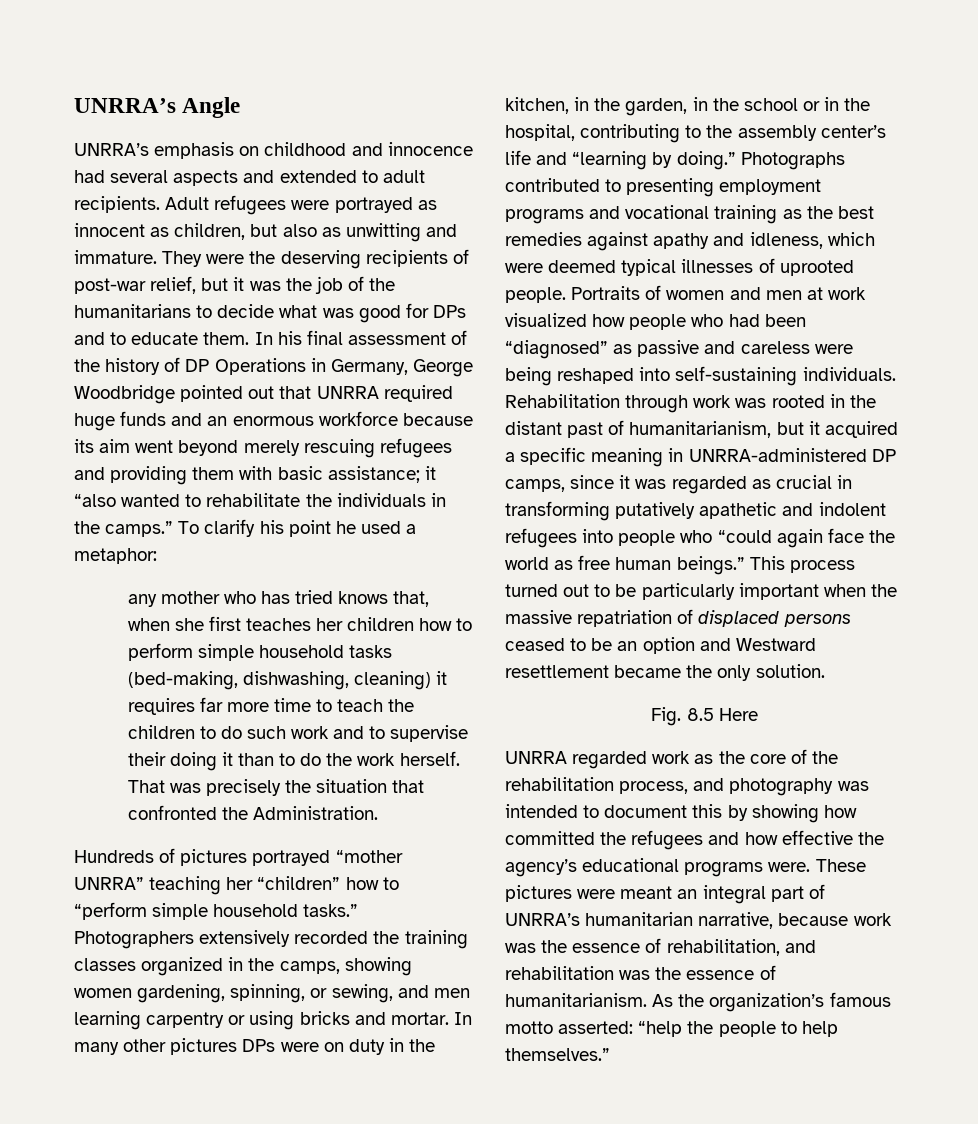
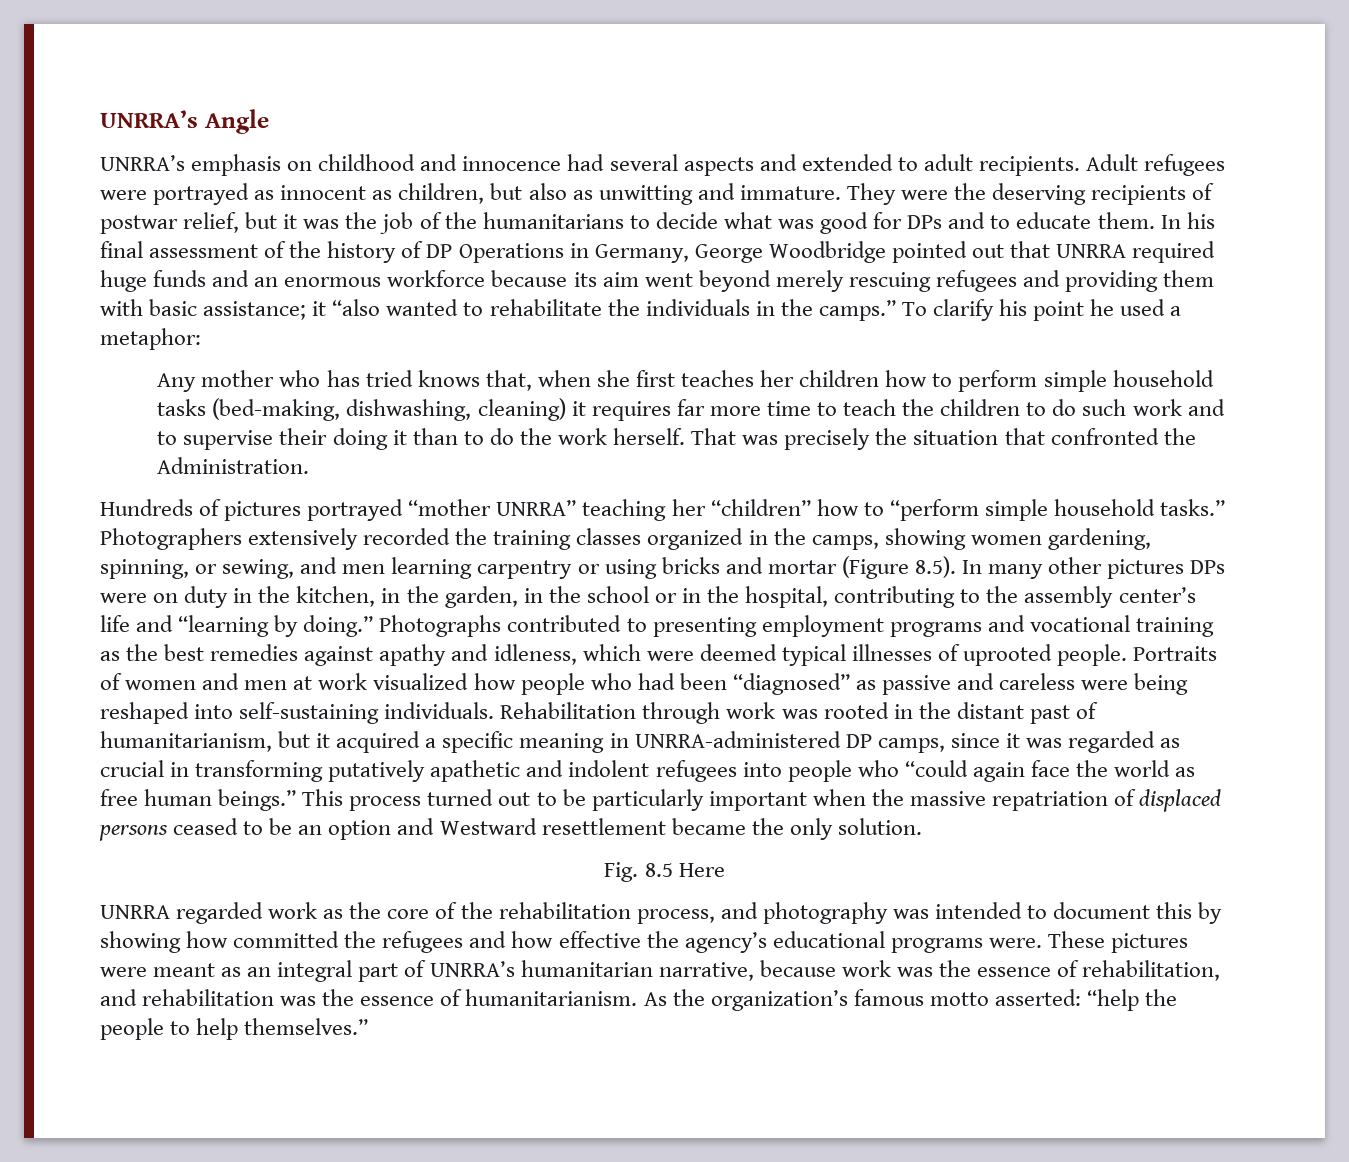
[74,278,146,294] post-war -> [100,215,178,234] postwar
[127,594,157,607] any -> [157,373,197,392] Any
[390,1012,449,1025] mortar. -> [767,556,956,579] mortar (Figure 8.5).
(673, 892) none -> [221,967,242,977] as

